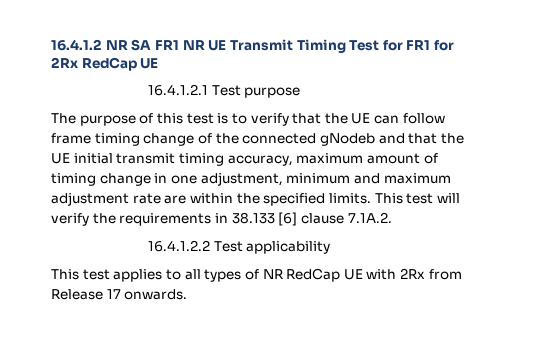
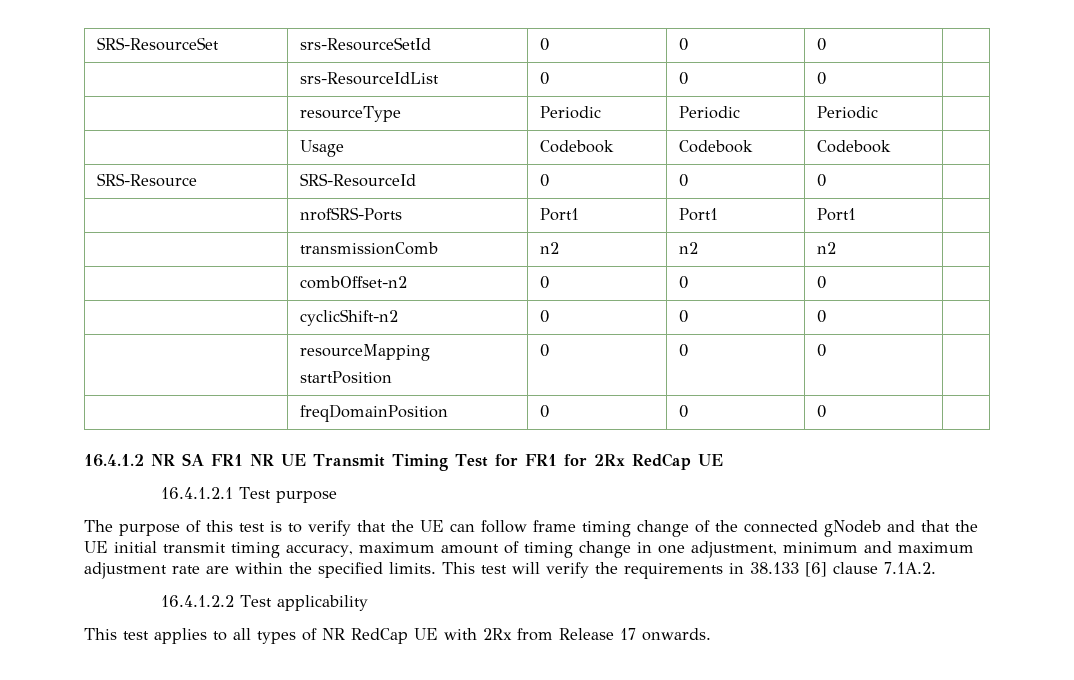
(51, 45) none -> [96,37,219,51] [299,37,431,51] [539,38,549,51] [678,38,688,51] [816,38,826,51] [299,72,439,85] [539,72,549,85] [678,72,688,85] [816,72,826,85] [299,106,401,122] [539,106,601,119] [678,106,740,119] [816,106,878,119] [299,140,344,157] [539,140,614,153] [678,140,753,153] [816,140,891,153] [96,173,197,187] [299,173,416,187] [539,174,549,187] [678,174,688,187] [816,174,826,187] [299,207,402,221] [539,208,579,221] [678,208,718,221] [816,208,856,221] [299,242,438,255] [539,242,559,254] [678,242,698,254] [816,242,836,254] [299,276,407,289] [539,276,549,289] [678,276,688,289] [816,276,826,289] [299,309,398,326] [539,310,549,323] [678,310,688,323] [816,310,826,323] [299,344,430,361] [299,371,392,384] [539,344,549,357] [678,344,688,357] [816,344,826,357] [299,404,448,422] [539,405,549,418] [678,405,688,418] [816,405,826,418] SRS-ResourceSet | srs-ResourceSetId | 0 | 0 | 0 | // | srs-ResourceIdList | 0 | 0 | 0 | // | resourceType | Periodic | Periodic | Periodic | // | Usage | Codebook | Codebook | Codebook | // SRS-Resource | SRS-ResourceId | 0 | 0 | 0 | // | nrofSRS-Ports | Port1 | Port1 | Port1 | // | transmissionComb | n2 | n2 | n2 | // | combOffset-n2 | 0 | 0 | 0 | // | cyclicShift-n2 | 0 | 0 | 0 | // | resourceMapping // startPosition | 0 | 0 | 0 | // | freqDomainPosition | 0 | 0 | 0 | //

